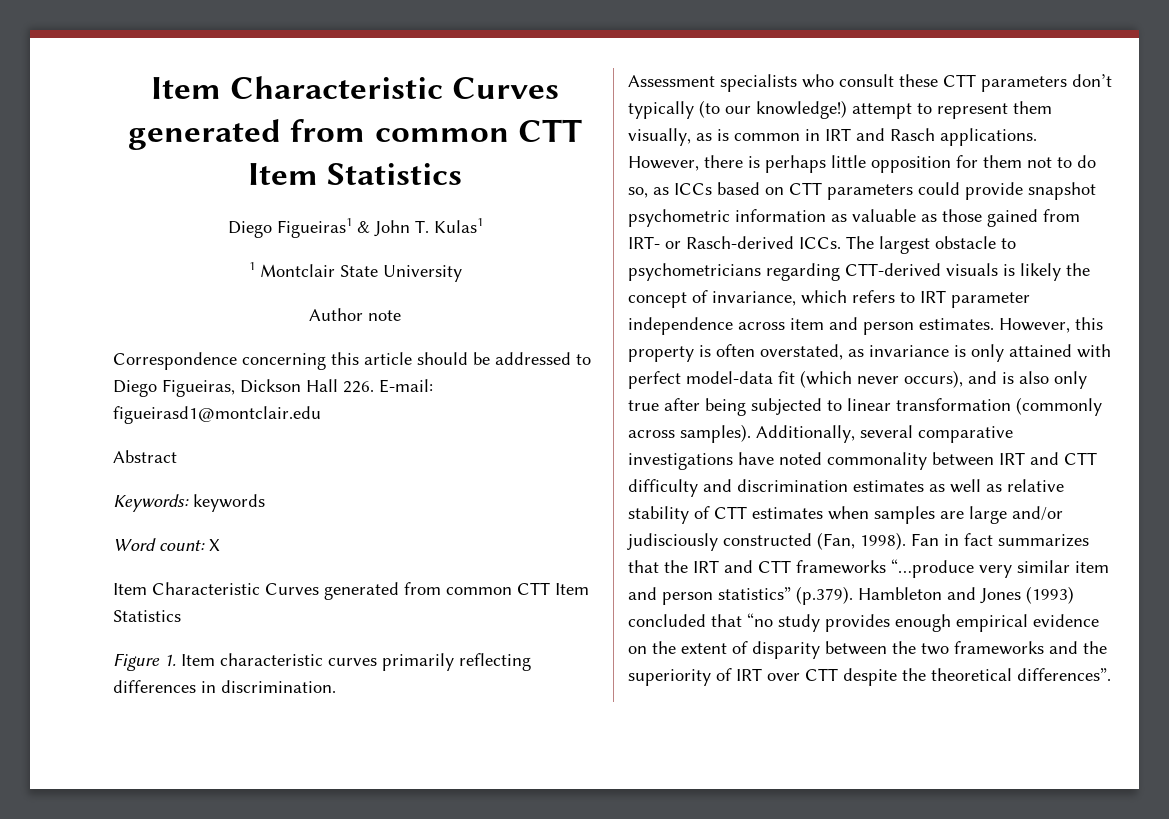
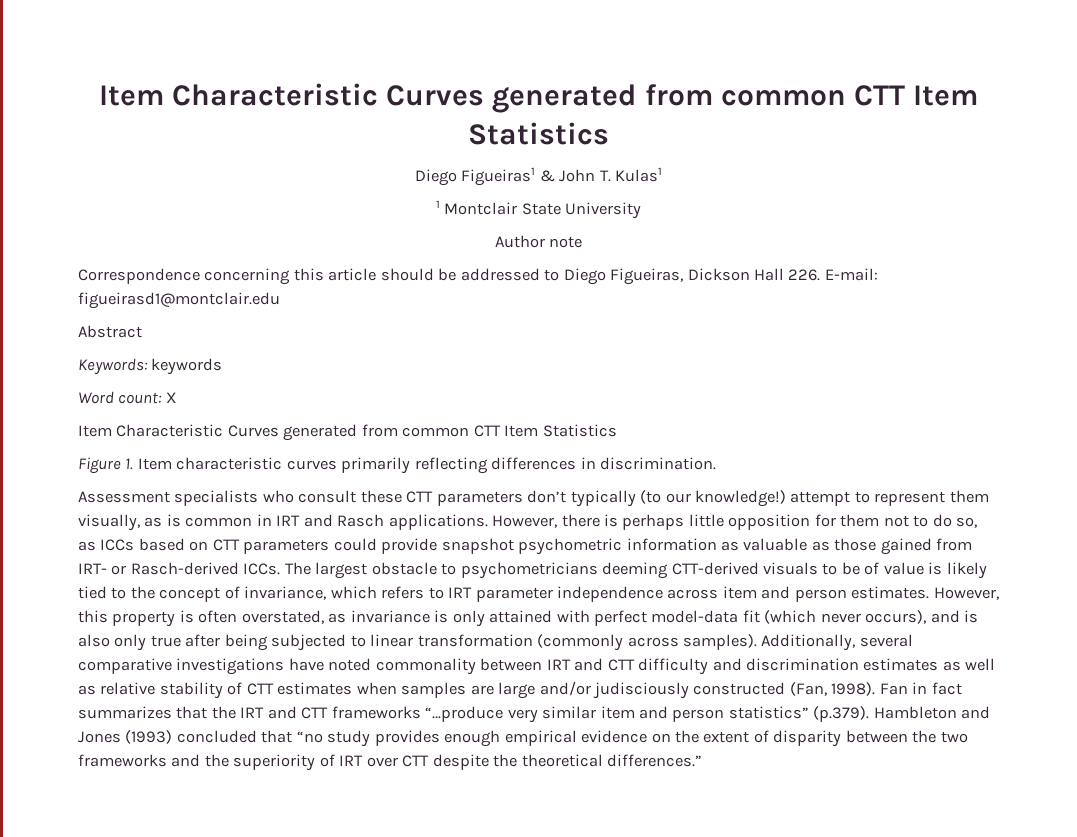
[766,263,840,281] regarding -> [602,562,669,579] deeming
[1003,263,1061,281] is likely -> [822,562,987,579] [78,586,127,599] to be of value is likely tied to
[1017,668,1111,681] differences”. -> [607,754,703,767] differences.”

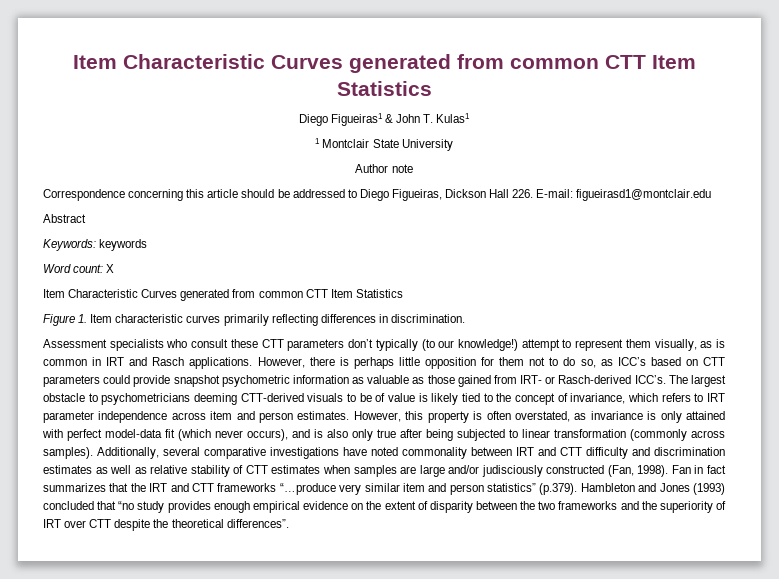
[100,539,135,551] ICCs -> [617,357,646,366] ICC’s
[243,563,281,575] ICCs. -> [634,375,666,384] ICC’s.
[607,754,703,767] differences.” -> [226,519,289,528] differences”.

